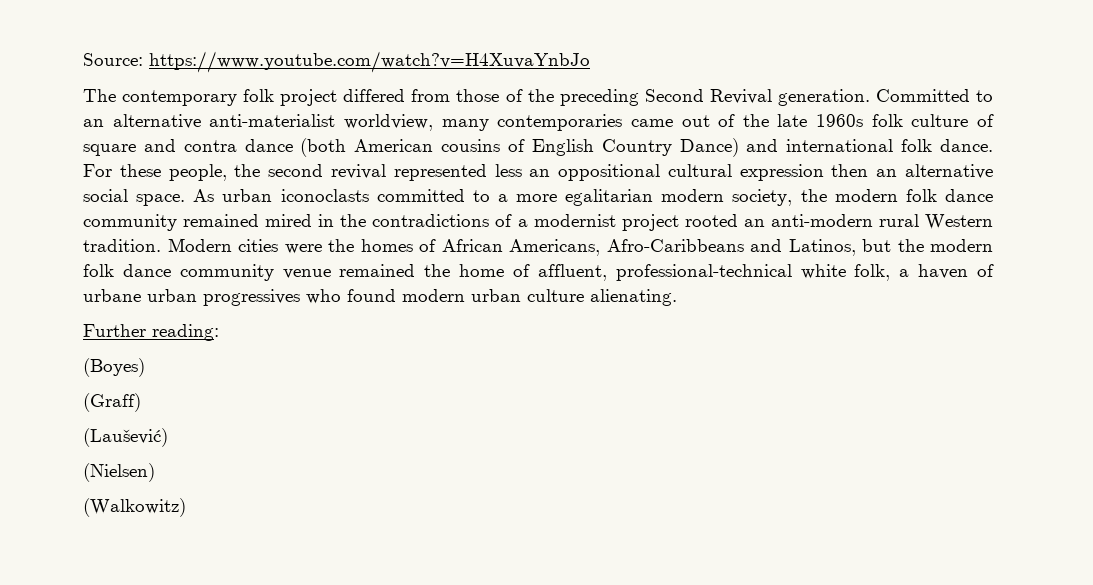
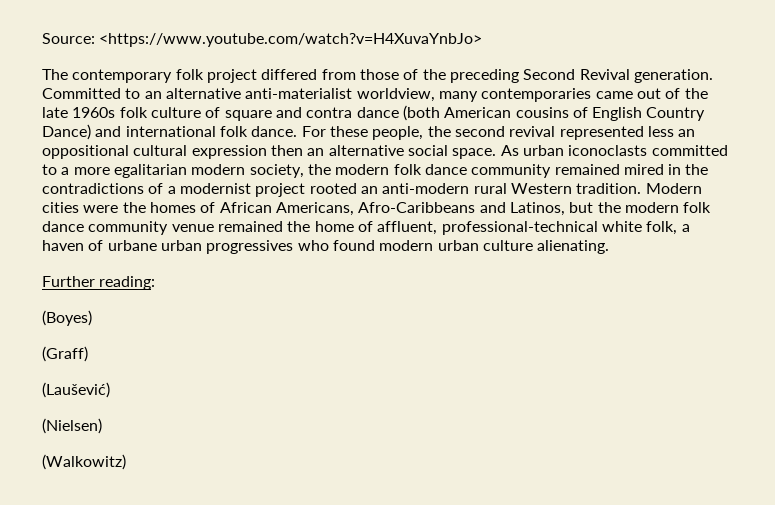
[149,51,590,73] https://www.youtube.com/watch?v=H4XuvaYnbJo -> [99,33,483,47] <https://www.youtube.com/watch?v=H4XuvaYnbJo>

